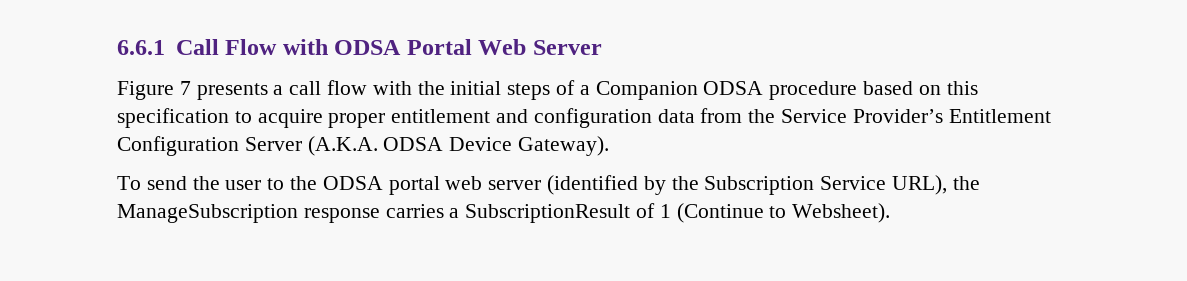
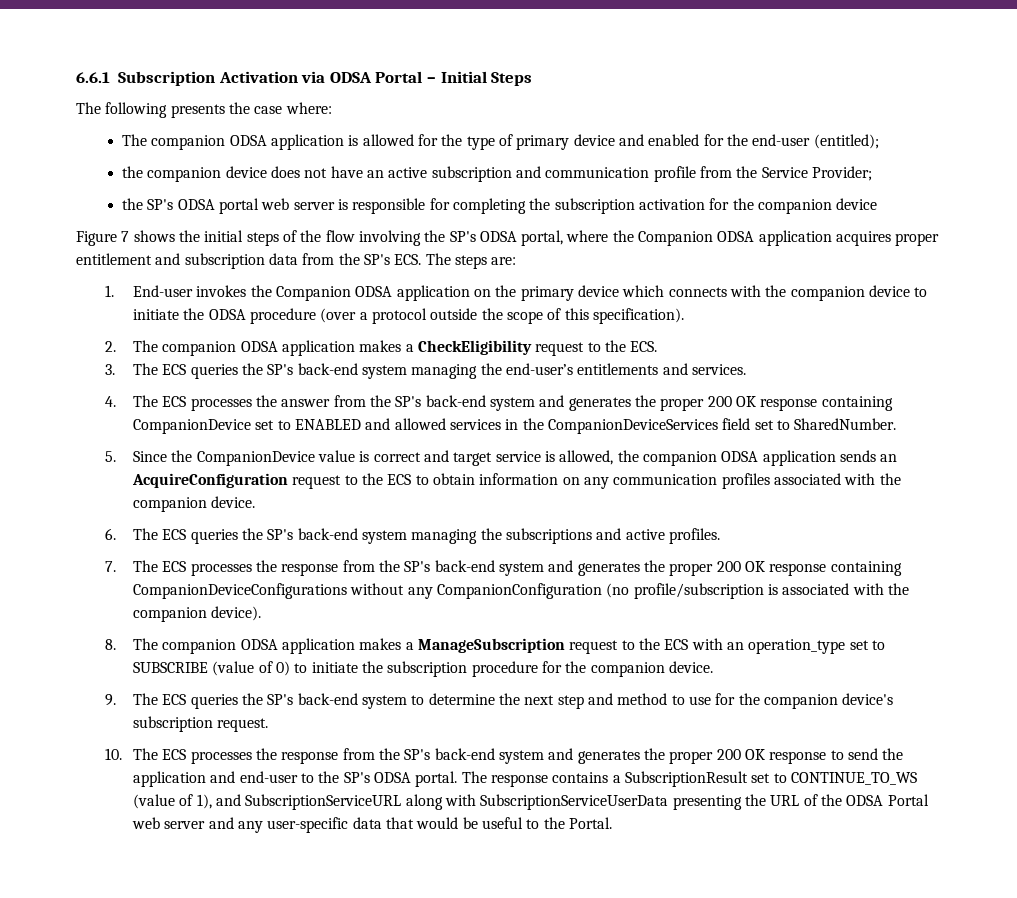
[175,39,602,55] [117,80,978,100] [117,108,323,128] Call Flow with ODSA Portal Web Server // Figure 7 presents a call flow with the initial steps of a Companion ODSA procedure based on this specification to acquire -> [118,71,533,86] [76,102,332,118] [122,134,879,150] [122,166,872,182] [122,198,878,214] [76,230,892,246] Subscription Activation via ODSA Portal – Initial Steps // The following presents the case where: // The companion ODSA application is allowed for the type of primary device and enabled for the end-user (entitled); // the companion device does not have an active subscription and communication profile from the Service Provider; // the SP's ODSA portal web server is responsible for completing the subscription activation for the companion device // Figure 7 shows the initial steps of the flow involving the SP's ODSA portal, where the Companion ODSA application acquires
[533,108,652,128] configuration -> [184,253,265,269] subscription
[781,109,1051,123] [117,136,610,156] [117,175,980,195] [117,203,891,223] Service Provider’s Entitlement Configuration Server (A.K.A. ODSA Device Gateway). // To send the user to the ODSA portal web server (identified by the Subscription Service URL), the ManageSubscription response carries a SubscriptionResult of 1 (Continue to Websheet). -> [363,253,517,269] [104,285,928,301] [133,308,684,324] [104,340,658,356] [104,363,746,379] [104,395,893,411] [133,418,897,434] [104,450,898,466] [132,473,901,489] [133,496,256,512] [104,528,720,544] [104,560,902,576] [133,583,909,599] [133,606,262,622] [104,638,885,654] [133,661,713,677] [104,693,894,709] [133,716,269,732] [104,748,904,764] [133,771,917,787] [133,794,929,810] [132,817,612,833] SP's ECS. The steps are: // 1. End-user invokes the Companion ODSA application on the primary device which connects with the companion device to initiate the ODSA procedure (over a protocol outside the scope of this specification). // 2. The companion ODSA application makes a CheckEligibility request to the ECS. // 3. The ECS queries the SP's back-end system managing the end-user’s entitlements and services. // 4. The ECS processes the answer from the SP's back-end system and generates the proper 200 OK response containing CompanionDevice set to ENABLED and allowed services in the CompanionDeviceServices field set to SharedNumber. // 5. Since the CompanionDevice value is correct and target service is allowed, the companion ODSA application sends an AcquireConfiguration request to the ECS to obtain information on any communication profiles associated with the companion device. // 6. The ECS queries the SP's back-end system managing the subscriptions and active profiles. // 7. The ECS processes the response from the SP's back-end system and generates the proper 200 OK response containing CompanionDeviceConfigurations without any CompanionConfiguration (no profile/subscription is associated with the companion device). // 8. The companion ODSA application makes a ManageSubscription request to the ECS with an operation_type set to SUBSCRIBE (value of 0) to initiate the subscription procedure for the companion device. // 9. The ECS queries the SP's back-end system to determine the next step and method to use for the companion device's subscription request. // 10. The ECS processes the response from the SP's back-end system and generates the proper 200 OK response to send the application and end-user to the SP's ODSA portal. The response contains a SubscriptionResult set to CONTINUE_TO_WS (value of 1), and SubscriptionServiceURL along with SubscriptionServiceUserData presenting the URL of the ODSA Portal web server and any user-specific data that would be useful to the Portal.

